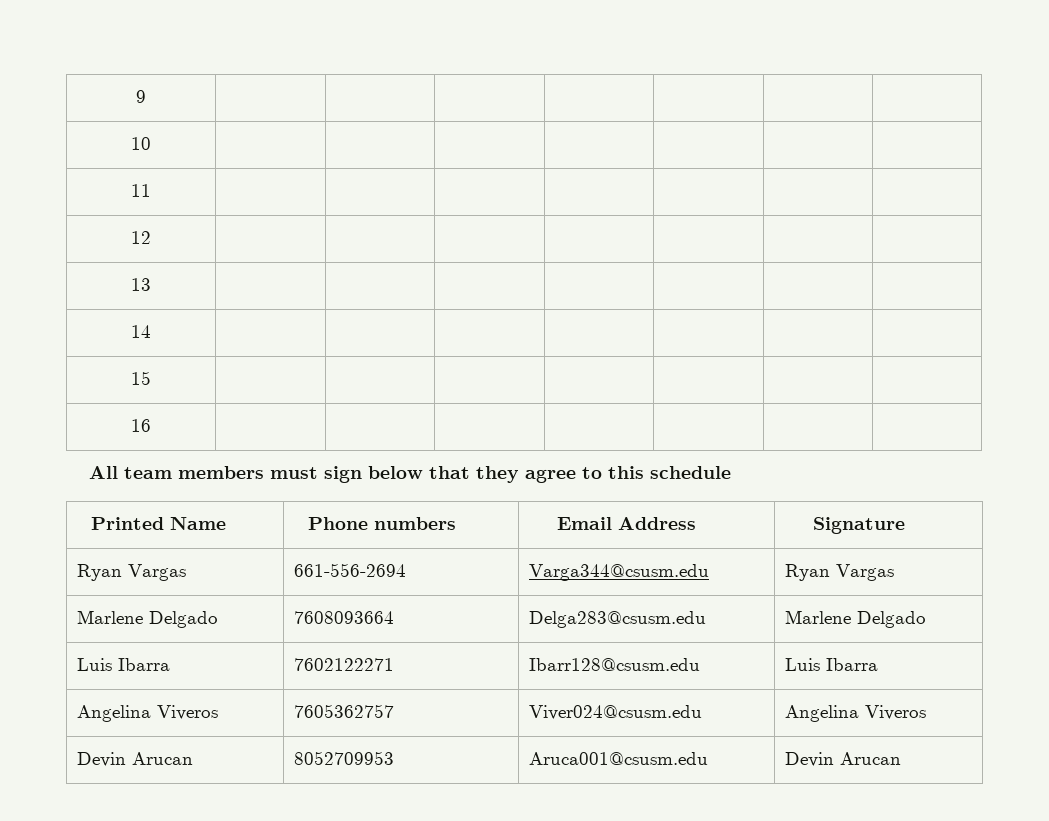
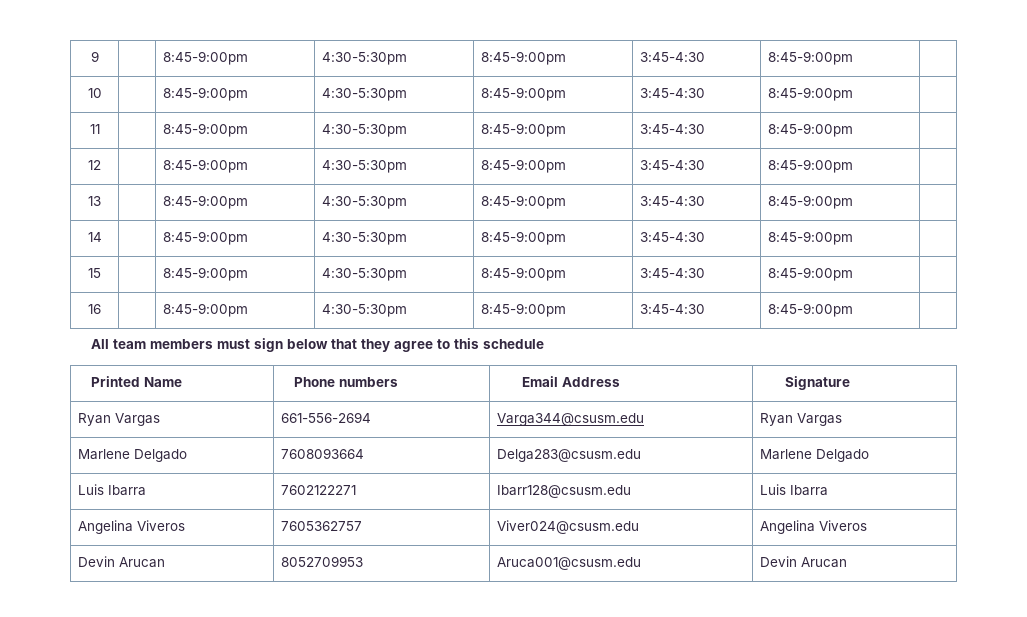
[131,137,151,150] [131,184,151,197] [131,231,151,244] [131,278,151,291] [131,325,151,338] [131,371,151,385] [131,419,151,432] | | | | | // 10 | | | | | | | // 11 | | | | | | | // 12 | | | | | | | // 13 | | | | | | | // 14 | | | | | | | // 15 | | | | | | | // 16 | | | | | | -> [163,51,249,65] [322,52,408,65] [481,51,567,65] [640,52,706,62] [768,51,854,65] [87,88,102,98] [163,87,249,101] [322,88,408,101] [481,87,567,101] [640,88,706,98] [768,87,854,101] [89,124,100,134] [163,123,249,137] [322,124,408,137] [481,123,567,137] [640,124,706,134] [768,123,854,137] [88,160,101,170] [163,159,249,173] [322,160,408,173] [481,159,567,173] [640,160,706,170] [768,159,854,173] [88,196,101,206] [163,195,249,209] [322,196,408,209] [481,195,567,209] [640,196,706,206] [768,195,854,209] [87,232,102,242] [163,231,249,245] [322,232,408,245] [481,231,567,245] [640,232,706,242] [768,231,854,245] [88,268,101,278] [163,267,249,281] [322,268,408,281] [481,267,567,281] [640,268,706,278] [768,267,854,281] [88,304,101,314] [163,303,249,317] [322,304,408,317] [481,303,567,317] [640,304,706,314] [768,303,854,317] 8:45-9:00pm | 4:30-5:30pm | 8:45-9:00pm | 3:45-4:30 | 8:45-9:00pm | // 10 | | 8:45-9:00pm | 4:30-5:30pm | 8:45-9:00pm | 3:45-4:30 | 8:45-9:00pm | // 11 | | 8:45-9:00pm | 4:30-5:30pm | 8:45-9:00pm | 3:45-4:30 | 8:45-9:00pm | // 12 | | 8:45-9:00pm | 4:30-5:30pm | 8:45-9:00pm | 3:45-4:30 | 8:45-9:00pm | // 13 | | 8:45-9:00pm | 4:30-5:30pm | 8:45-9:00pm | 3:45-4:30 | 8:45-9:00pm | // 14 | | 8:45-9:00pm | 4:30-5:30pm | 8:45-9:00pm | 3:45-4:30 | 8:45-9:00pm | // 15 | | 8:45-9:00pm | 4:30-5:30pm | 8:45-9:00pm | 3:45-4:30 | 8:45-9:00pm | // 16 | | 8:45-9:00pm | 4:30-5:30pm | 8:45-9:00pm | 3:45-4:30 | 8:45-9:00pm

